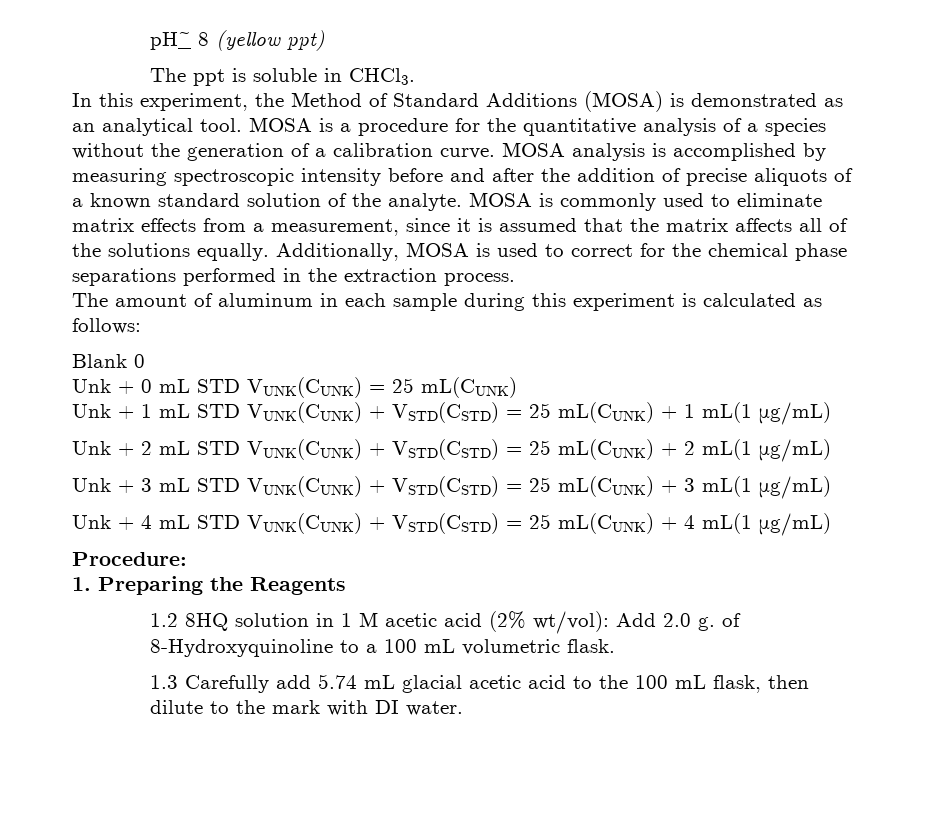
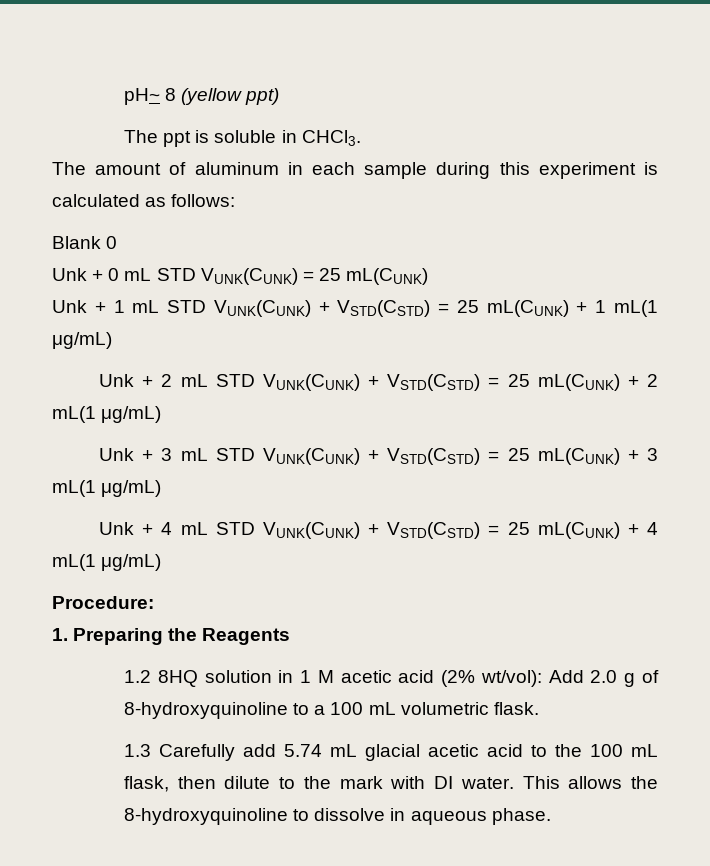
[72,91,843,112] [72,117,826,136] [72,142,826,161] [72,168,853,186] [72,192,822,211] [72,218,848,236] [72,242,847,261] [72,268,515,286] // In this experiment, the Method of Standard Additions (MOSA) is demonstrated as an analytical tool. MOSA is a procedure for the quantitative analysis of a species without the generation of a calibration curve. MOSA analysis is accomplished by measuring spectroscopic intensity before and after the addition of precise aliquots of a known standard solution of the analyte. MOSA is commonly used to eliminate matrix effects from a measurement, since it is assumed that the matrix affects all of the solutions equally. Additionally, MOSA is used to correct for the chemical phase separations performed in the extraction process. -> (361, 138) none
[698,613,742,631] [150,639,334,657] g. of 8-Hydroxyquinoline -> [624,670,659,687] [124,702,289,719] g of 8-hydroxyquinoline
(464, 708) none -> [522,776,658,789] [124,808,551,825] This allows the 8-hydroxyquinoline to dissolve in aqueous phase.

